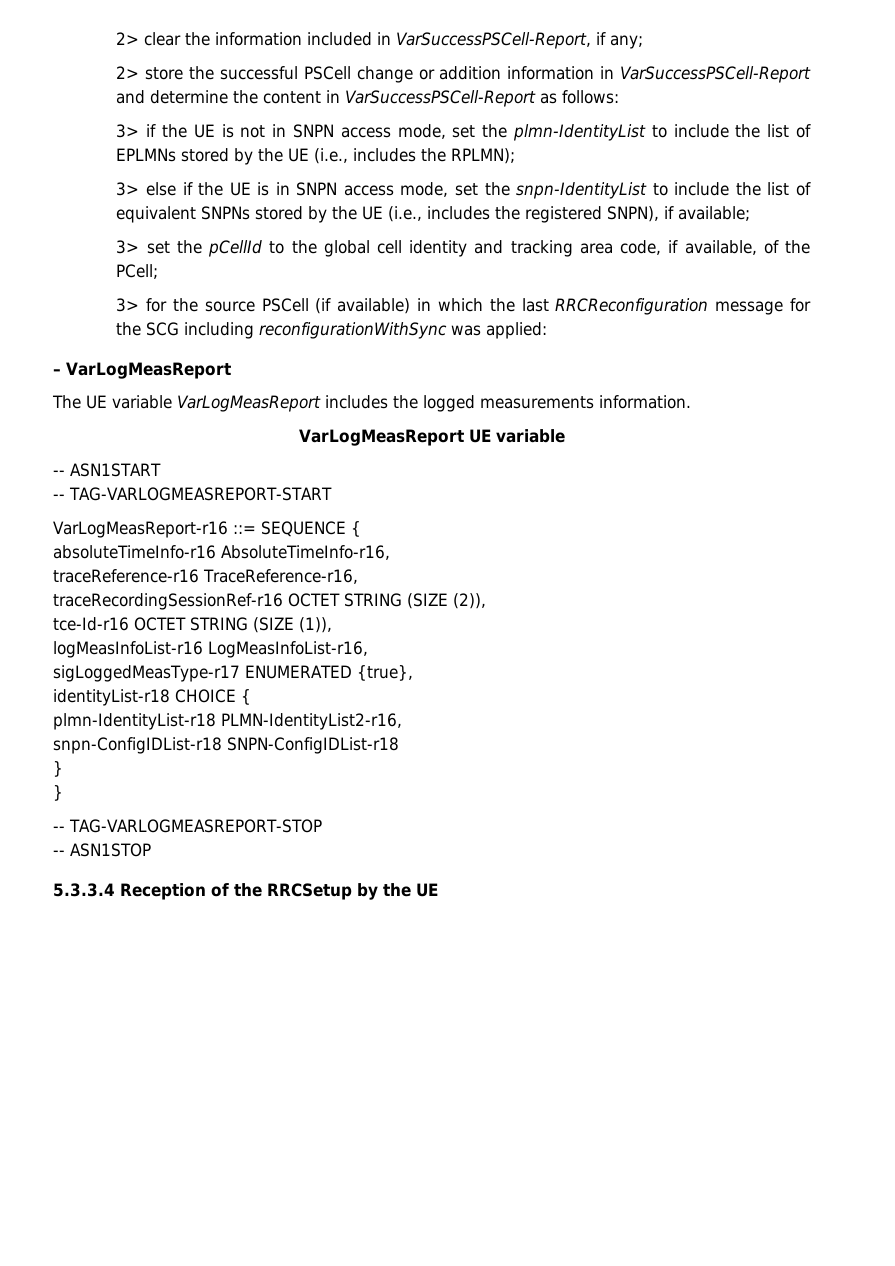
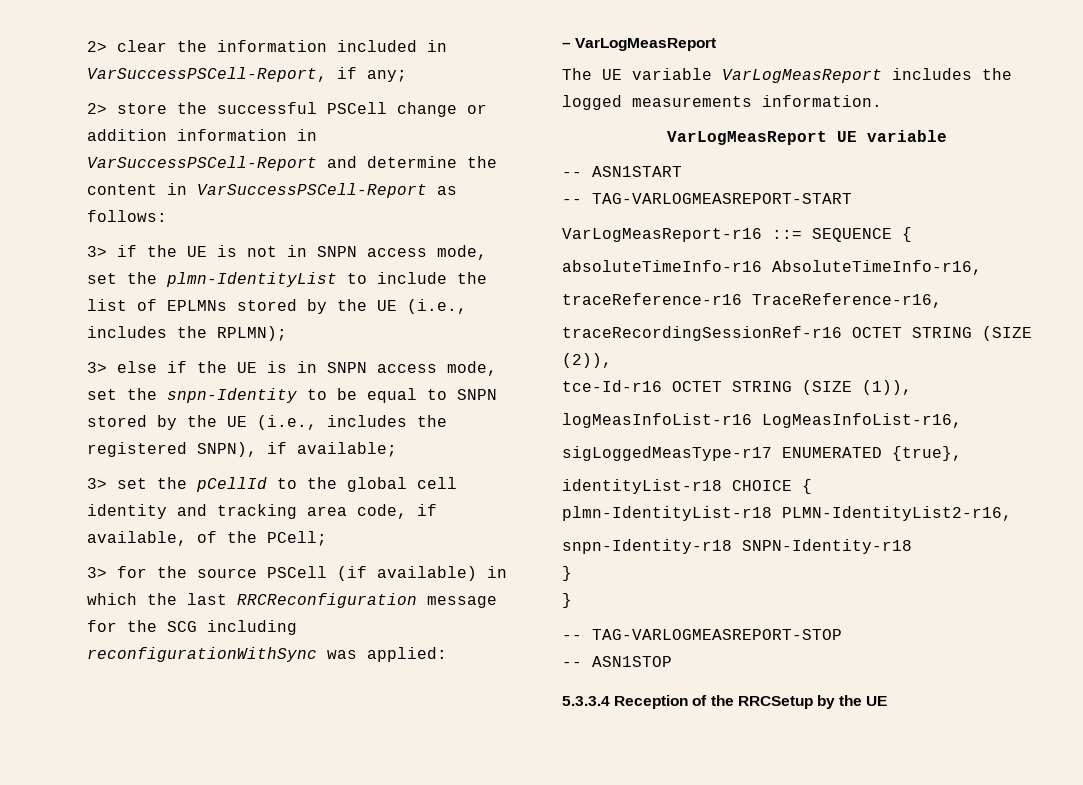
[516,182,811,199] [116,206,251,223] snpn-IdentityList to include the list of equivalent SNPNs -> [166,388,497,403] snpn-Identity to be equal to SNPN
[53,737,399,754] snpn-ConfigIDList-r18 SNPN-ConfigIDList-r18 -> [562,539,912,554] snpn-Identity-r18 SNPN-Identity-r18

